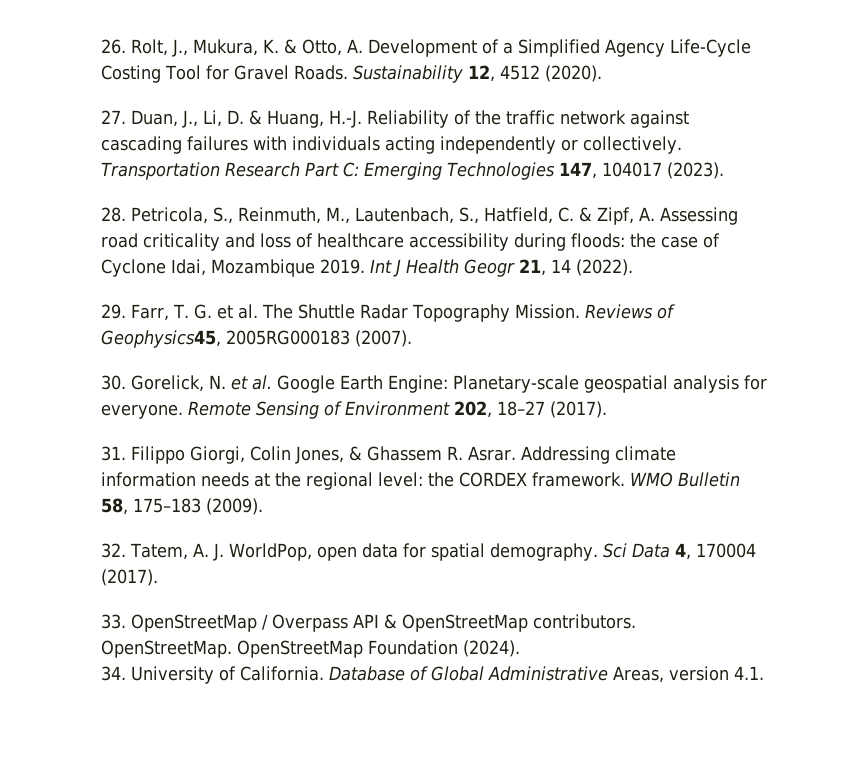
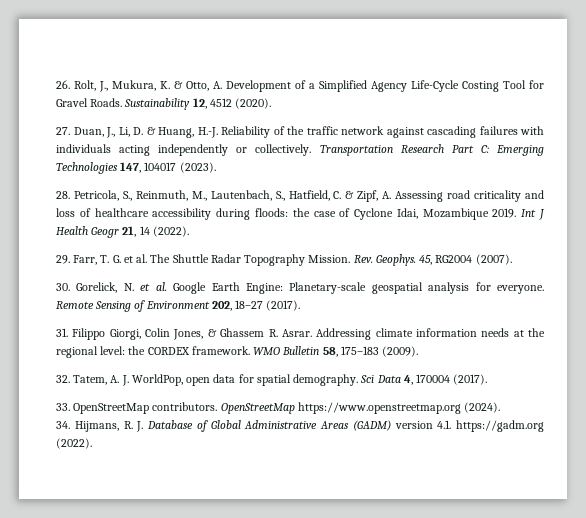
[585,304,676,319] [101,330,351,348] Reviews of Geophysics45, 2005RG000183 -> [353,254,473,266] Rev. Geophys. 45, RG2004
[262,614,637,632] [101,640,459,658] / Overpass API & OpenStreetMap contributors. OpenStreetMap. OpenStreetMap Foundation -> [152,402,461,414] contributors. OpenStreetMap https://www.openstreetmap.org
[131,666,325,684] University of California. -> [74,421,144,432] Hijmans, R. J.
[613,666,765,683] Areas, version 4.1. -> [320,420,544,432] [56,438,93,449] Areas (GADM) version 4.1. https://gadm.org (2022).

